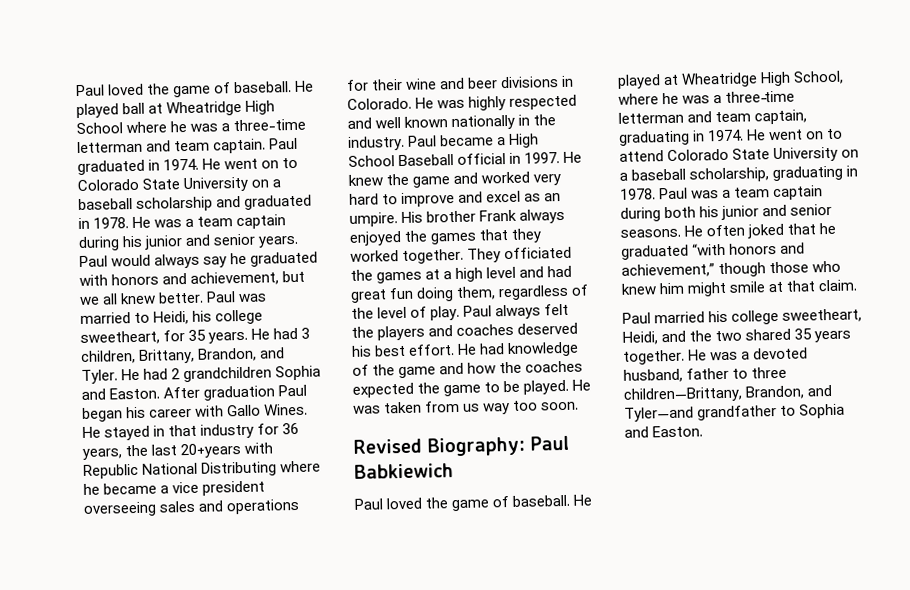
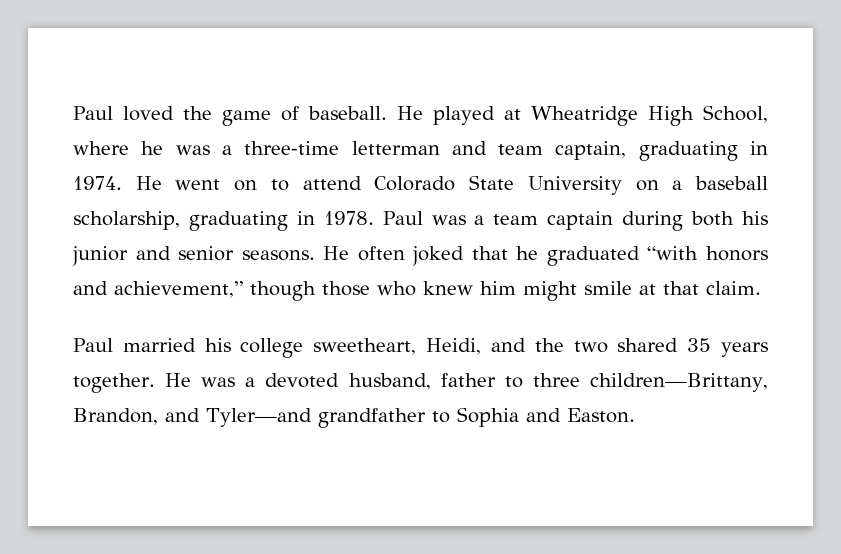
[76,80,315,98] [76,100,276,119] [76,118,307,135] [77,137,299,154] [77,157,299,176] [77,176,282,193] [78,194,313,212] [78,214,287,230] [78,233,300,252] [79,251,319,269] [79,270,306,287] [79,291,268,306] [80,309,264,325] [80,327,311,345] [80,347,286,364] [81,365,322,384] [81,384,308,401] [82,403,309,422] [82,422,300,441] [82,442,274,460] [83,460,322,479] [83,480,266,496] [83,498,301,517] [346,75,575,91] [347,94,578,111] [347,114,557,131] [348,133,540,151] [348,151,583,167] [348,171,562,188] [349,190,562,207] [349,208,566,227] [349,228,543,246] [350,246,573,264] [350,265,573,284] [350,284,590,303] [351,303,570,321] [351,322,579,341] [351,341,580,358] [352,360,584,379] [352,379,592,398] [353,400,580,415] [353,435,569,457] [354,463,454,479] [354,494,593,512] [617,74,661,89] Paul loved the game of baseball. He played ball at Wheatridge High School where he was a three-time letterman and team captain. Paul graduated in 1974. He went on to Colorado State University on a baseball scholarship and graduated in 1978. He was a team captain during his junior and senior years. Paul would always say he graduated with honors and achievement, but we all knew better. Paul was married to Heidi, his college sweetheart, for 35 years. He had 3 children, Brittany, Brandon, and Tyler. He had 2 grandchildren Sophia and Easton. After graduation Paul began his career with Gallo Wines. He stayed in that industry for 36 years, the last 20+years with Republic National Distributing where he became a vice president overseeing sales and operations for their wine and beer divisions in Colorado. He was highly respected and well known nationally in the industry. Paul became a High School Baseball official in 1997. He knew the game and worked very hard to improve and excel as an umpire. His brother Frank always enjoyed the games that they worked together. They officiated the games at a high level and had great fun doing them, regardless of the level of play. Paul always felt the players and coaches deserved his best effort. He had knowledge of the game and how the coaches expected the game to be played. He was taken from us way too soon. // Revised Biography: Paul Babkiewich // Paul loved the game of baseball. He played -> [73,106,495,126] Paul loved the game of baseball. He played

